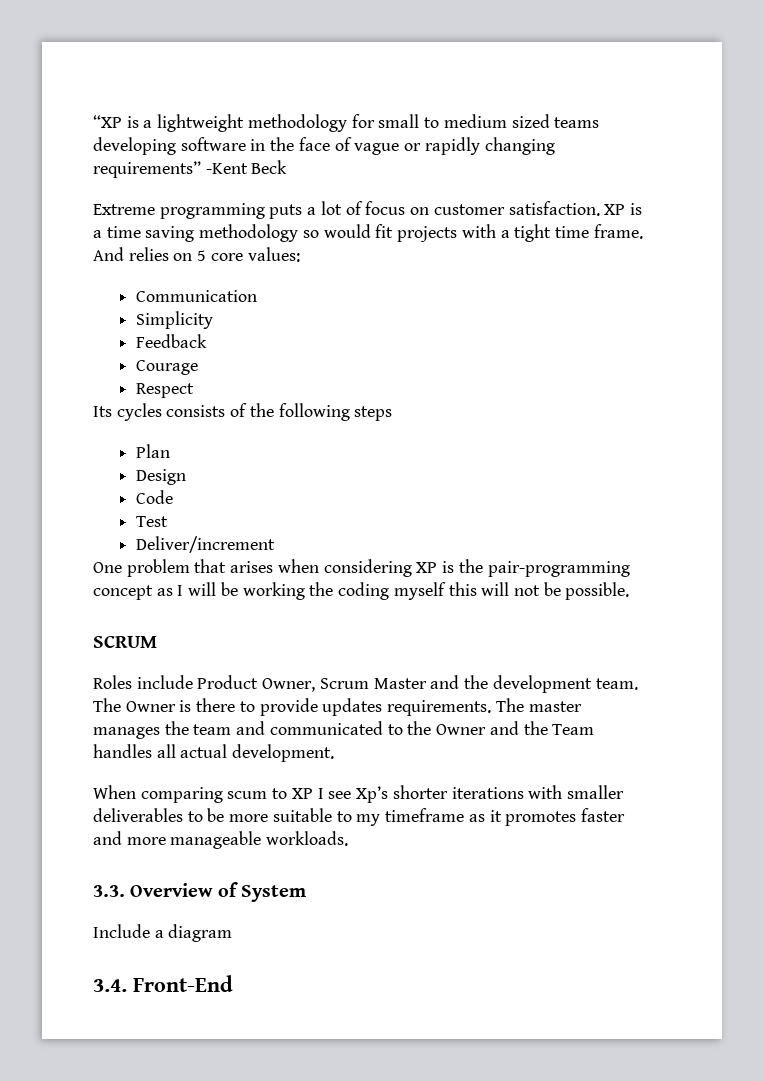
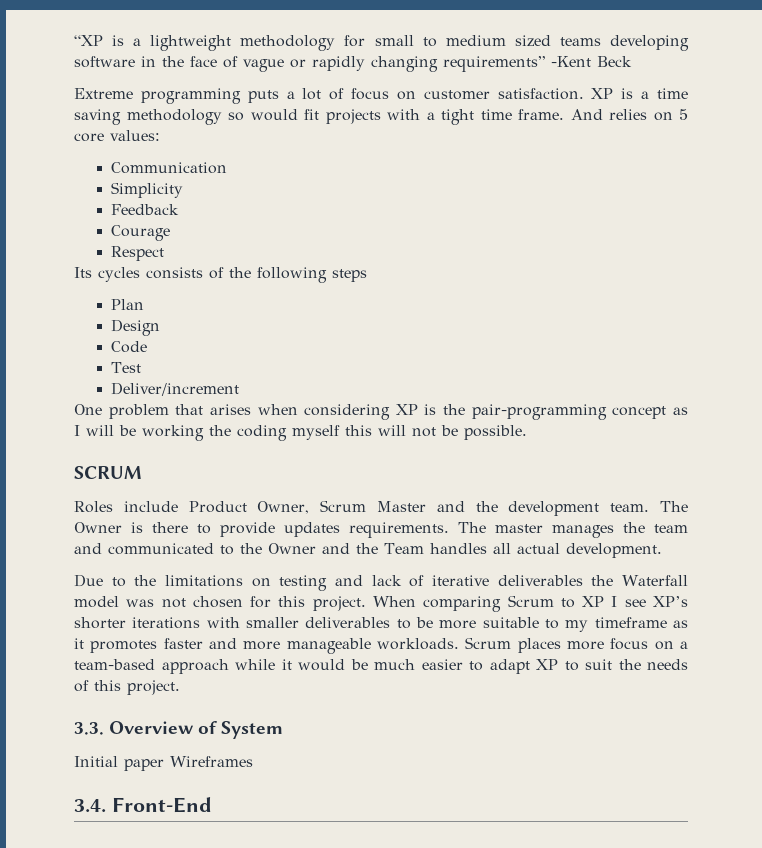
(335, 753) none -> [74,574,689,591] [74,596,366,611] Due to the limitations on testing and lack of iterative deliverables the Waterfall model was not chosen for this project.
[227,791,268,799] scum -> [507,595,554,607] Scrum
[356,786,389,803] Xp’s -> [653,596,689,607] XP’s
(349, 838) none -> [465,637,689,653] [74,659,688,674] [74,680,180,695] Scrum places more focus on a team-based approach while it would be much easier to adapt XP to suit the needs of this project.
[93,924,233,942] Include a diagram -> [74,756,253,771] Initial paper Wireframes

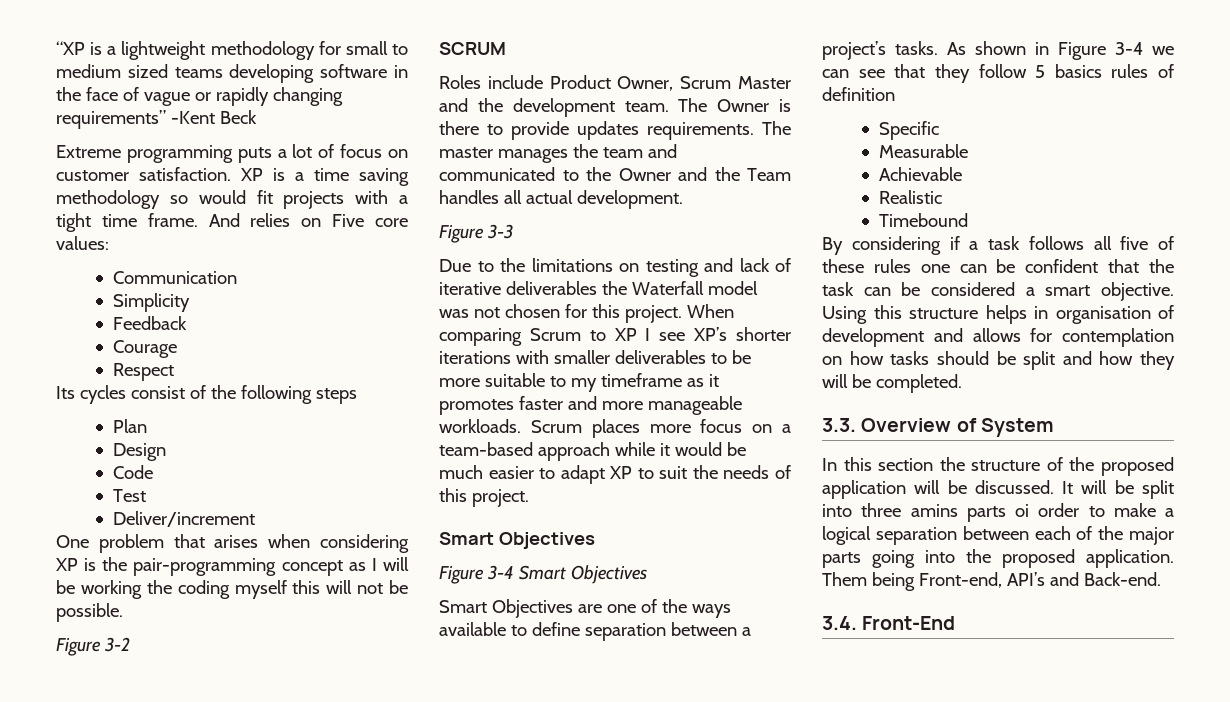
[679,109,688,120] 5 -> [332,214,365,227] Five
[146,267,203,279] consists -> [130,386,185,399] consist
(527, 432) none -> [56,637,130,656] // Figure 3-2
(662, 550) none -> [439,224,513,243] // Figure 3-3
[74,721,284,739] [74,756,253,771] 3.3. Overview of System // Initial paper Wireframes -> [439,532,595,549] [439,565,647,584] [439,599,731,618] [439,622,751,641] [822,41,1174,60] [822,64,1174,83] [822,87,895,101] [878,121,939,140] [878,144,968,158] [878,167,962,181] [878,190,942,204] [878,213,968,227] [822,236,1174,255] [822,259,1174,273] [822,282,1174,301] [822,305,1174,324] [822,328,1174,347] [822,351,1175,370] [822,374,962,393] [822,418,1054,437] [822,457,1174,476] [822,480,1174,499] [822,503,1174,522] [822,526,1174,545] [822,549,1174,568] [822,572,1161,591] Smart Objectives // Figure 3-4 Smart Objectives // Smart Objectives are one of the ways available to define separation between a project’s tasks. As shown in Figure 3-4 we can see that they follow 5 basics rules of definition // Specific // Measurable // Achievable // Realistic // Timebound // By considering if a task follows all five of these rules one can be confident that the task can be considered a smart objective. Using this structure helps in organisation of development and allows for contemplation on how tasks should be split and how they will be completed. // 3.3. Overview of System // In this section the structure of the proposed application will be discussed. It will be split into three amins parts oi order to make a logical separation between each of the major parts going into the proposed application. Them being Front-end, API’s and Back-end.

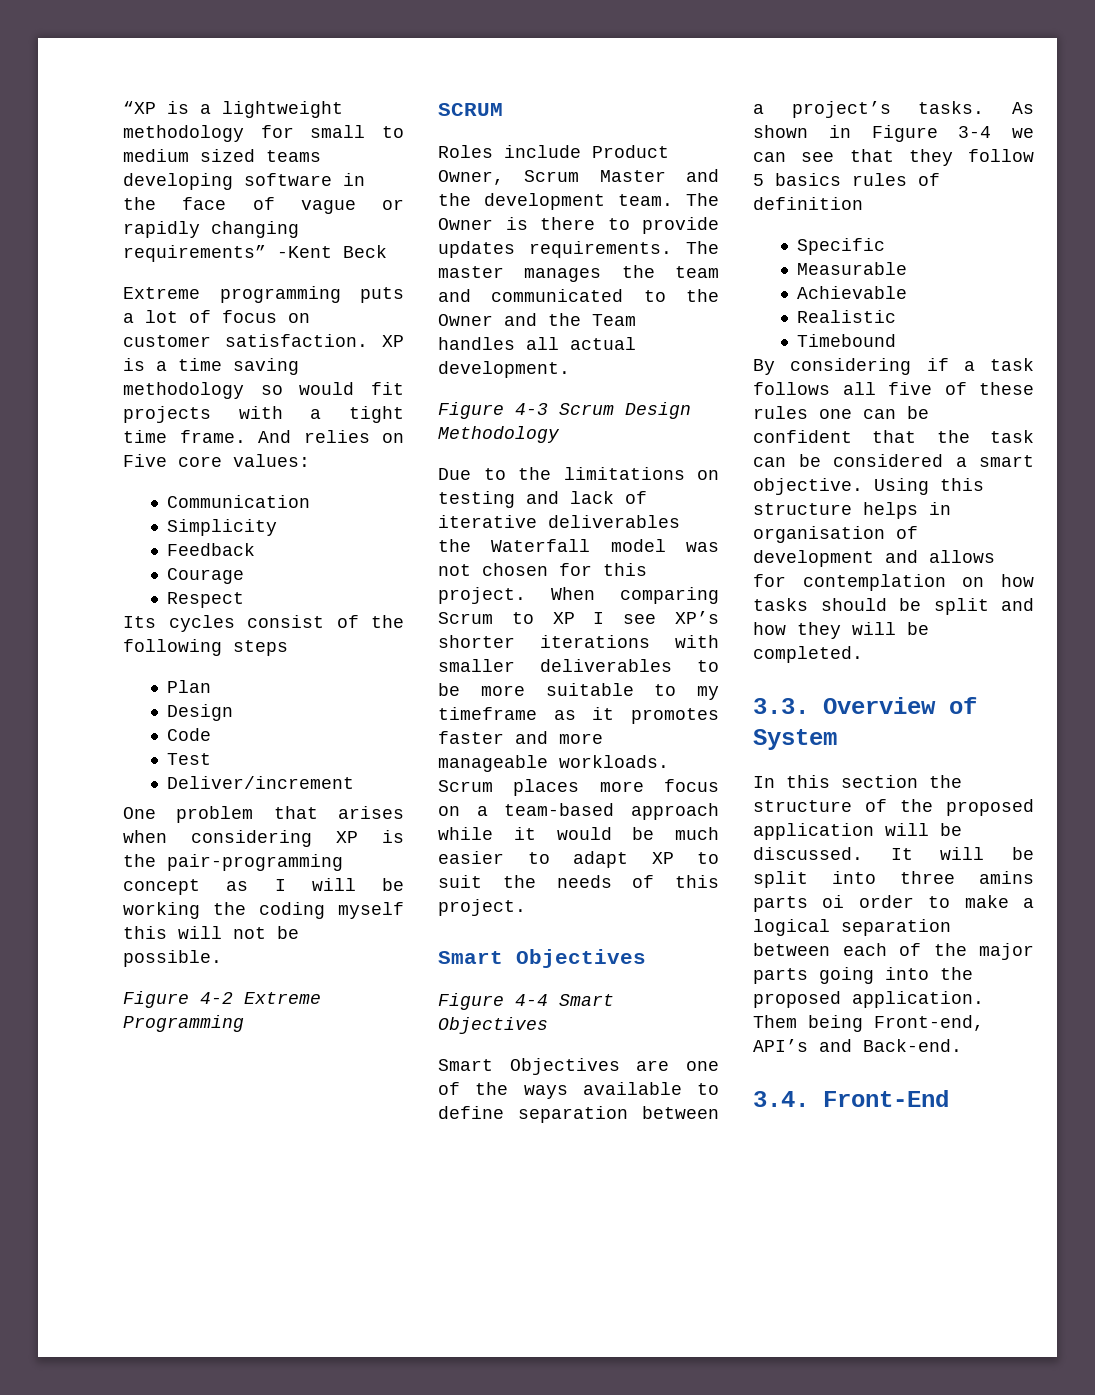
[103,637,130,652] 3-2 -> [200,992,321,1004] [123,1015,244,1032] 4-2 Extreme Programming
[486,224,513,239] 3-3 -> [515,402,691,419] [438,426,560,443] 4-3 Scrum Design Methodology
[486,565,514,580] 3-4 -> [515,994,548,1006] 4-4

